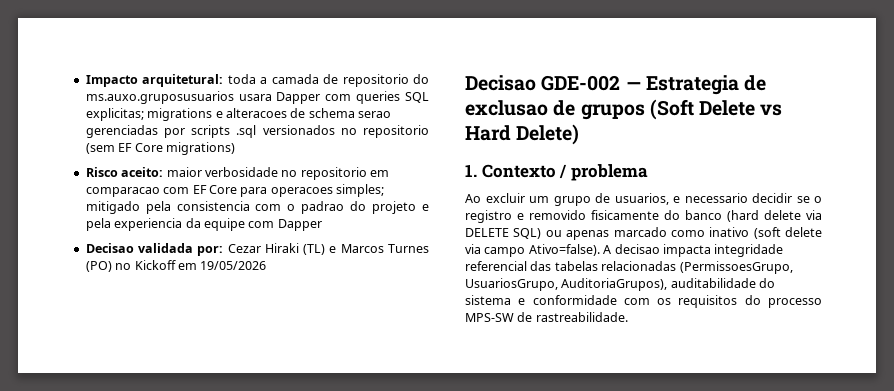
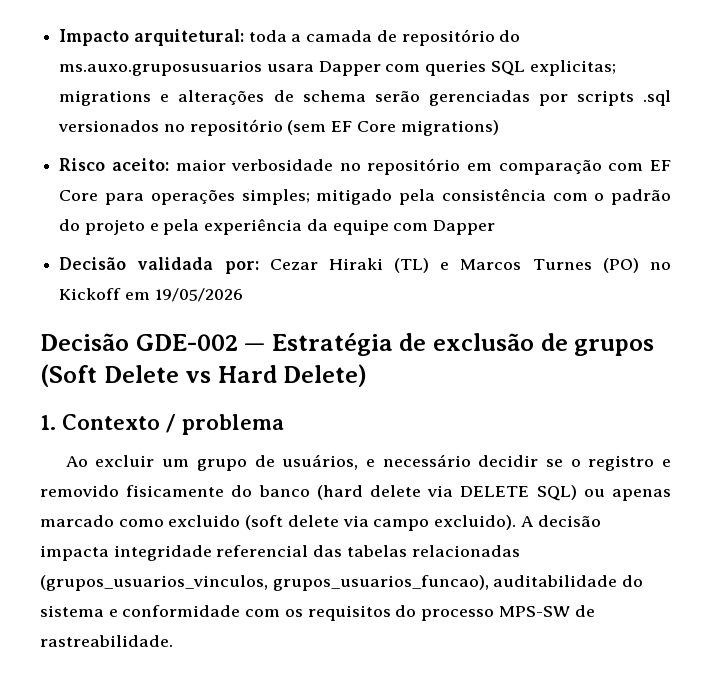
[342,74,409,87] repositorio -> [401,29,495,46] repositório
[225,108,287,118] alteracoes -> [178,90,265,105] alterações
[358,111,391,118] serao -> [374,91,420,102] serão
[363,125,429,138] repositorio -> [189,119,283,136] repositório
[300,167,389,180] [85,187,160,197] repositorio em comparacao -> [367,158,602,175] repositório em comparação
[270,187,333,197] operacoes -> [150,189,235,205] operações
[176,201,250,211] consistencia -> [441,188,546,201] consistência
[301,201,345,214] padrao -> [611,189,671,205] padrão
[114,218,183,231] experiencia -> [204,218,303,235] experiência
[85,243,134,253] Decisao -> [59,257,127,270] Decisão
[465,75,536,91] Decisao -> [40,333,129,351] Decisão
[645,75,767,95] [465,100,548,116] Estrategia de exclusao -> [271,333,535,356] Estratégia de exclusão
[614,193,748,205] usuarios, e necessario -> [282,454,471,470] usuários, e necessário
[709,227,750,237] inativo -> [168,515,241,527] excluido
[528,244,660,256] Ativo=false). A decisao -> [434,515,601,530] excluido). A decisão
[679,261,793,274] [465,278,668,291] (PermissoesGrupo, UsuariosGrupo, AuditoriaGrupos), -> [40,575,489,591] (grupos_usuarios_vinculos, grupos_usuarios_funcao),

